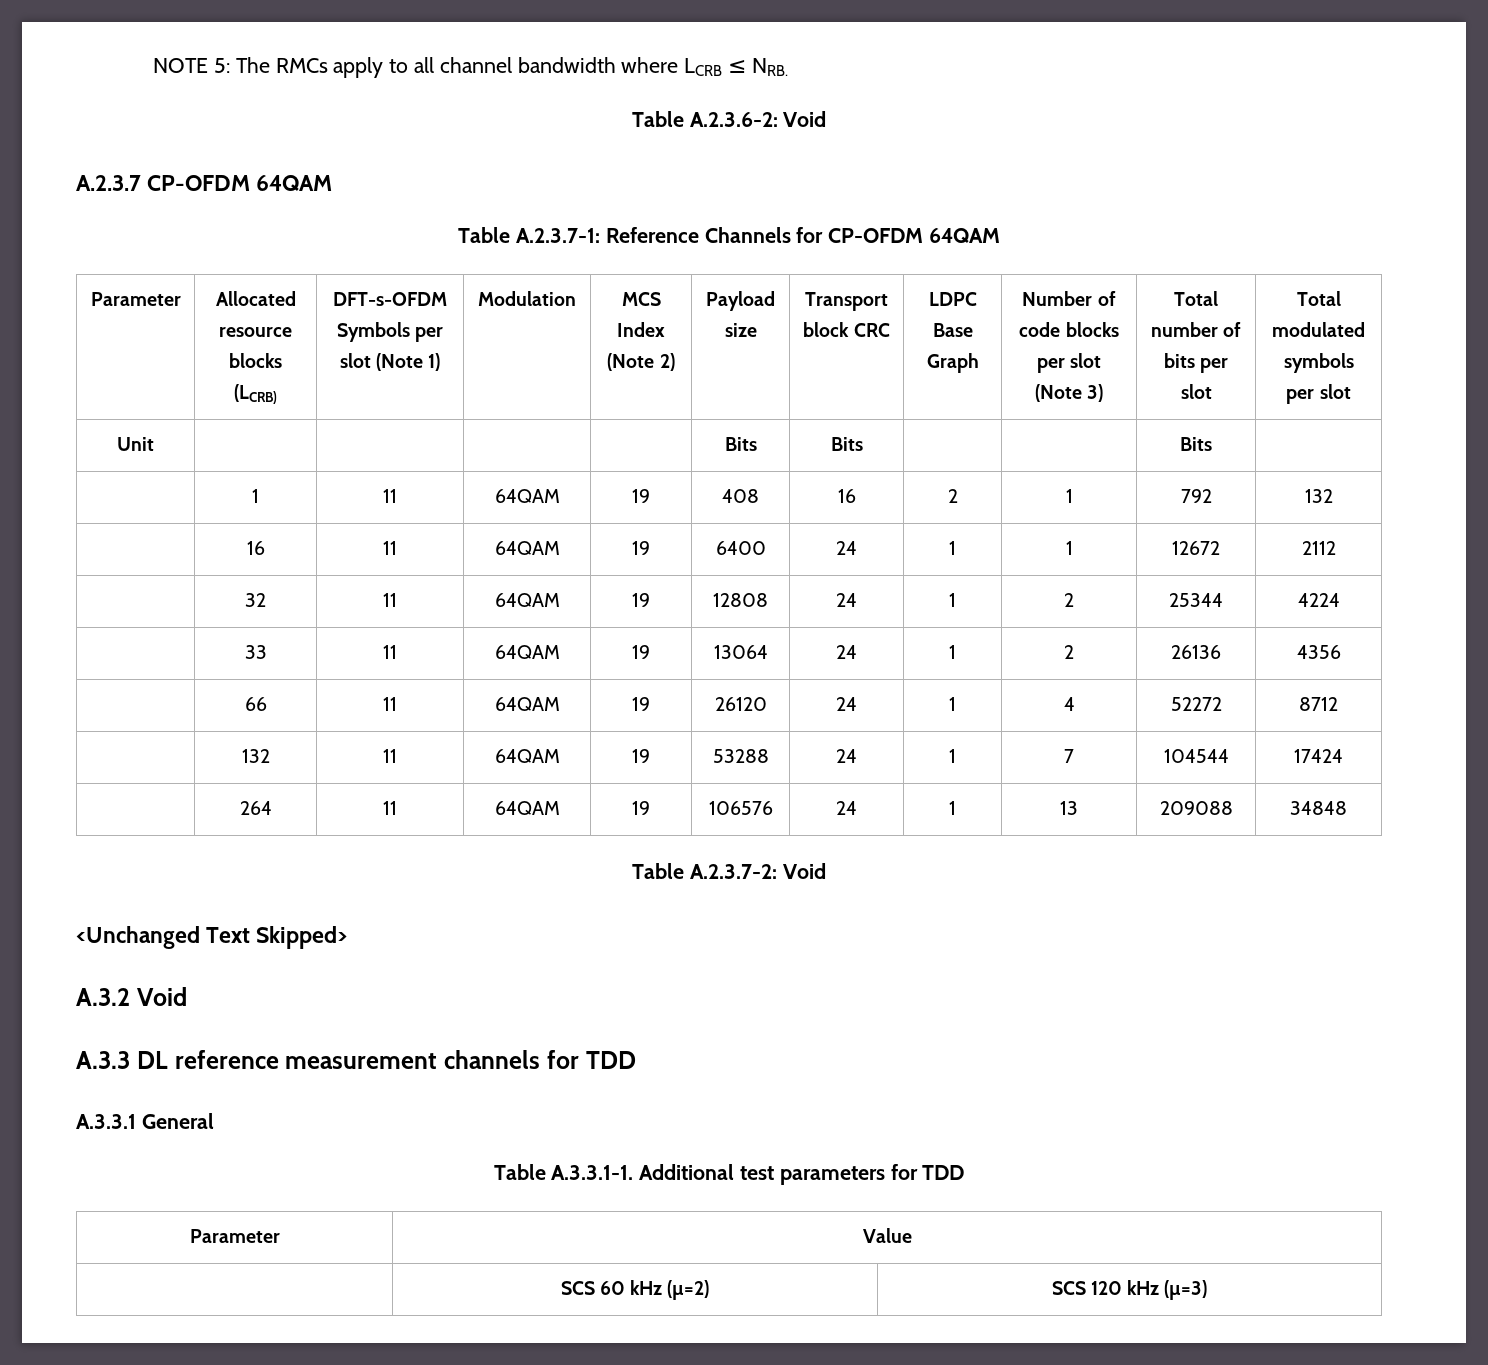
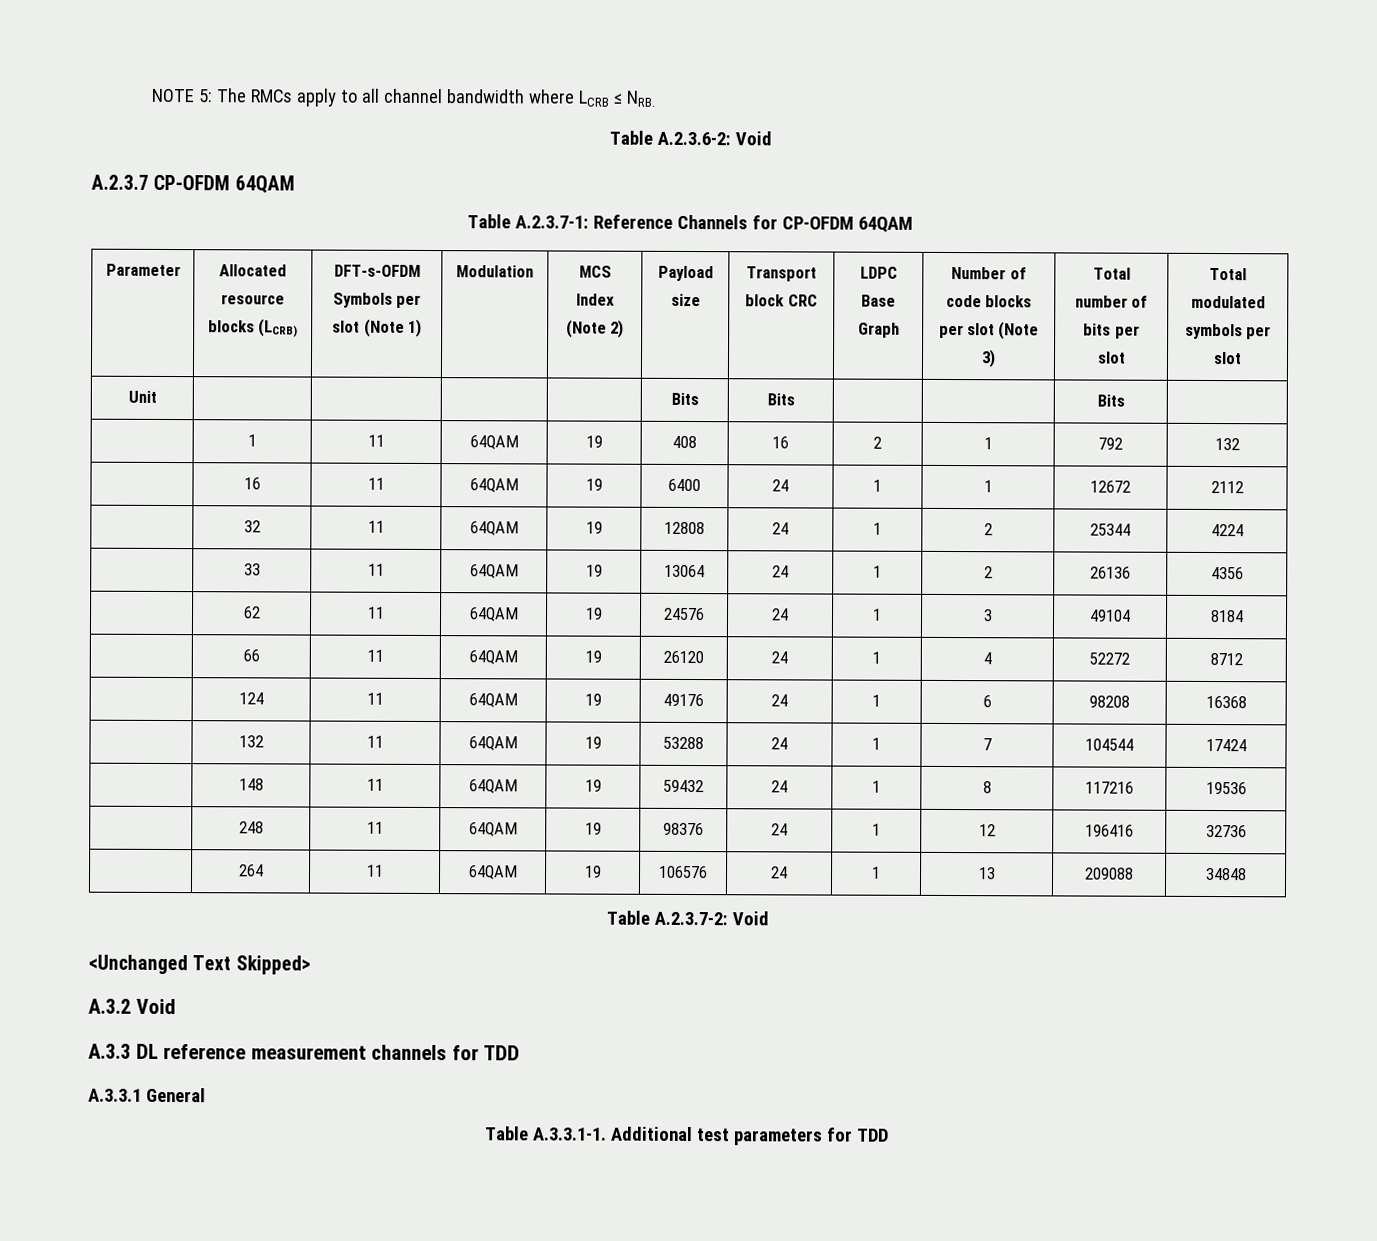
(1341, 652) none -> [243,606,261,619] [367,606,385,619] [468,607,519,622] [585,607,603,620] [664,607,705,621] [772,608,789,621] [873,608,882,621] [982,609,993,622] [1089,609,1131,622] [1209,610,1244,623] // | 62 | 11 | 64QAM | 19 | 24576 | 24 | 1 | 3 | 49104 | 8184
(1338, 704) none -> [238,692,264,705] [366,692,384,705] [468,693,518,708] [584,693,602,706] [663,693,704,707] [771,694,788,707] [872,694,881,707] [982,695,992,708] [1089,695,1130,708] [1205,695,1247,709] // | 124 | 11 | 64QAM | 19 | 49176 | 24 | 1 | 6 | 98208 | 16368
(1344, 756) none -> [238,778,264,791] [366,778,384,791] [468,779,518,794] [584,779,602,792] [663,779,704,793] [771,780,788,793] [872,780,881,793] [982,781,992,794] [1085,781,1134,794] [1205,781,1247,795] [238,821,264,834] [366,821,384,834] [468,822,518,837] [584,822,602,835] [663,822,704,836] [771,823,788,836] [872,823,881,836] [978,824,996,837] [1085,824,1134,837] [1205,824,1247,838] // | 148 | 11 | 64QAM | 19 | 59432 | 24 | 1 | 8 | 117216 | 19536 // | 248 | 11 | 64QAM | 19 | 98376 | 24 | 1 | 12 | 196416 | 32736
[189,1229,280,1243] [862,1228,912,1243] [560,1280,710,1300] [1051,1280,1208,1300] // Parameter | Value // | SCS 60 kHz (µ=2) | SCS 120 kHz (µ=3) -> (889, 1135) none

